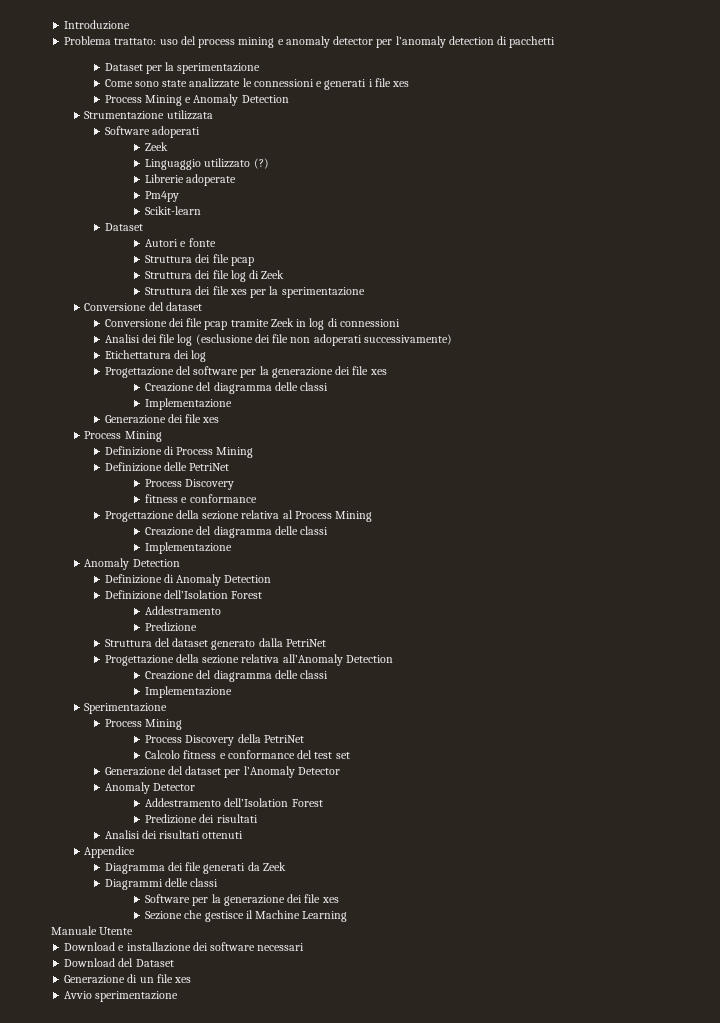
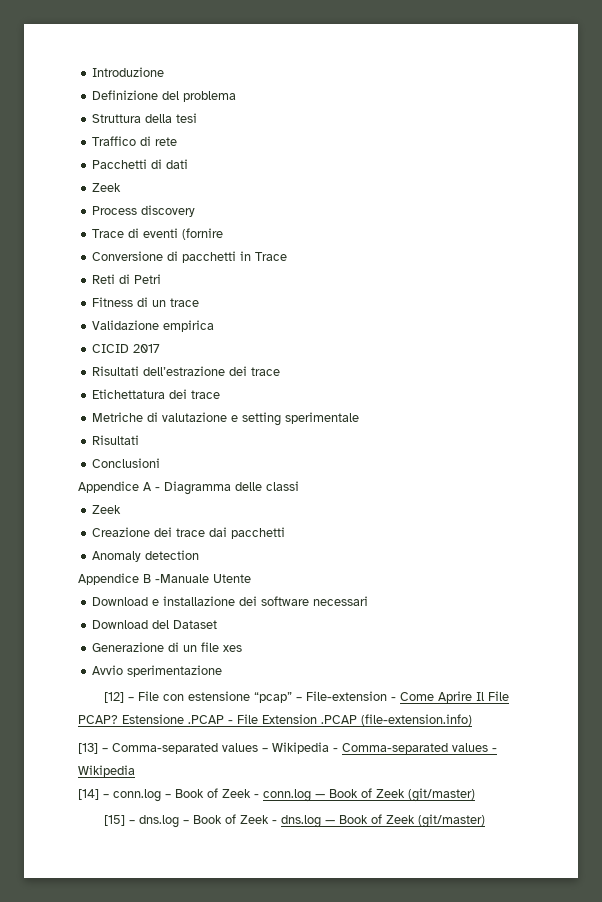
[64,36,556,48] [104,62,261,74] [104,78,410,90] [104,94,289,106] [84,110,213,120] [104,126,200,138] [145,142,169,151] [145,158,269,170] [145,174,237,186] [145,191,180,202] [145,206,202,215] [104,223,143,231] [145,238,216,247] [145,254,254,266] [145,270,285,282] [145,286,365,298] [84,302,202,311] [104,318,400,330] [104,334,452,346] [104,350,207,362] [104,366,387,378] [145,382,329,394] [145,398,233,410] [104,414,220,424] [84,431,162,442] [104,446,254,458] [104,462,230,472] [145,479,235,490] [145,494,257,503] [104,510,373,522] [145,526,329,538] [145,542,233,554] [84,558,180,570] [104,574,272,586] [104,590,263,600] [145,606,222,615] [145,622,198,632] [104,638,326,650] [104,654,393,666] [145,670,329,682] [145,686,233,698] [84,703,168,714] [104,719,182,730] [145,734,304,746] [145,750,350,759] [104,766,340,778] [104,782,195,794] [145,798,323,807] [145,814,258,824] [104,830,244,839] [84,846,136,858] [104,862,286,874] [104,878,219,890] [145,894,339,906] [145,910,348,922] [51,926,97,935] Problema trattato: uso del process mining e anomaly detector per l’anomaly detection di pacchetti // Dataset per la sperimentazione // Come sono state analizzate le connessioni e generati i file xes // Process Mining e Anomaly Detection // Strumentazione utilizzata // Software adoperati // Zeek // Linguaggio utilizzato (?) // Librerie adoperate // Pm4py // Scikit-learn // Dataset // Autori e fonte // Struttura dei file pcap // Struttura dei file log di Zeek // Struttura dei file xes per la sperimentazione // Conversione del dataset // Conversione dei file pcap tramite Zeek in log di connessioni // Analisi dei file log (esclusione dei file non adoperati successivamente) // Etichettatura dei log // Progettazione del software per la generazione dei file xes // Creazione del diagramma delle classi // Implementazione // Generazione dei file xes // Process Mining // Definizione di Process Mining // Definizione delle PetriNet // Process Discovery // fitness e conformance // Progettazione della sezione relativa al Process Mining // Creazione del diagramma delle classi // Implementazione // Anomaly Detection // Definizione di Anomaly Detection // Definizione dell’Isolation Forest // Addestramento // Predizione // Struttura del dataset generato dalla PetriNet // Progettazione della sezione relativa all’Anomaly Detection // Creazione del diagramma delle classi // Implementazione // Sperimentazione // Process Mining // Process Discovery della PetriNet // Calcolo fitness e conformance del test set // Generazione del dataset per l’Anomaly Detector // Anomaly Detector // Addestramento dell’Isolation Forest // Predizione dei risultati // Analisi dei risultati ottenuti // Appendice // Diagramma dei file generati da Zeek // Diagrammi delle classi // Software per la generazione dei file xes // Sezione che gestisce il Machine Learning // Manuale -> [92,90,237,102] [92,113,198,123] [92,136,178,146] [92,159,189,169] [92,183,122,192] [92,205,196,217] [92,228,224,240] [92,251,288,263] [92,274,162,284] [92,297,200,307] [92,320,215,332] [92,344,161,353] [92,366,281,376] [92,389,221,399] [92,412,360,426] [92,435,140,445] [92,458,161,468] [78,481,299,495] [92,505,122,514] [92,527,286,539] [92,550,200,562] [78,573,209,585] Definizione del problema // Struttura della tesi // Traffico di rete // Pacchetti di dati // Zeek // Process discovery // Trace di eventi (fornire // Conversione di pacchetti in Trace // Reti di Petri // Fitness di un trace // Validazione empirica // CICID 2017 // Risultati dell’estrazione dei trace // Etichettatura dei trace // Metriche di valutazione e setting sperimentale // Risultati // Conclusioni // Appendice A - Diagramma delle classi // Zeek // Creazione dei trace dai pacchetti // Anomaly detection // Appendice B -Manuale
(179, 996) none -> [103,691,509,703] [78,714,472,726] [78,742,497,754] [78,765,135,777] [78,788,475,802] [103,814,485,828] // [12] – File con estensione “pcap” – File-extension - Come Aprire Il File PCAP? Estensione .PCAP - File Extension .PCAP (file-extension.info) // [13] – Comma-separated values – Wikipedia - Comma-separated values - Wikipedia // [14] – conn.log – Book of Zeek - conn.log — Book of Zeek (git/master) // [15] – dns.log – Book of Zeek - dns.log — Book of Zeek (git/master)

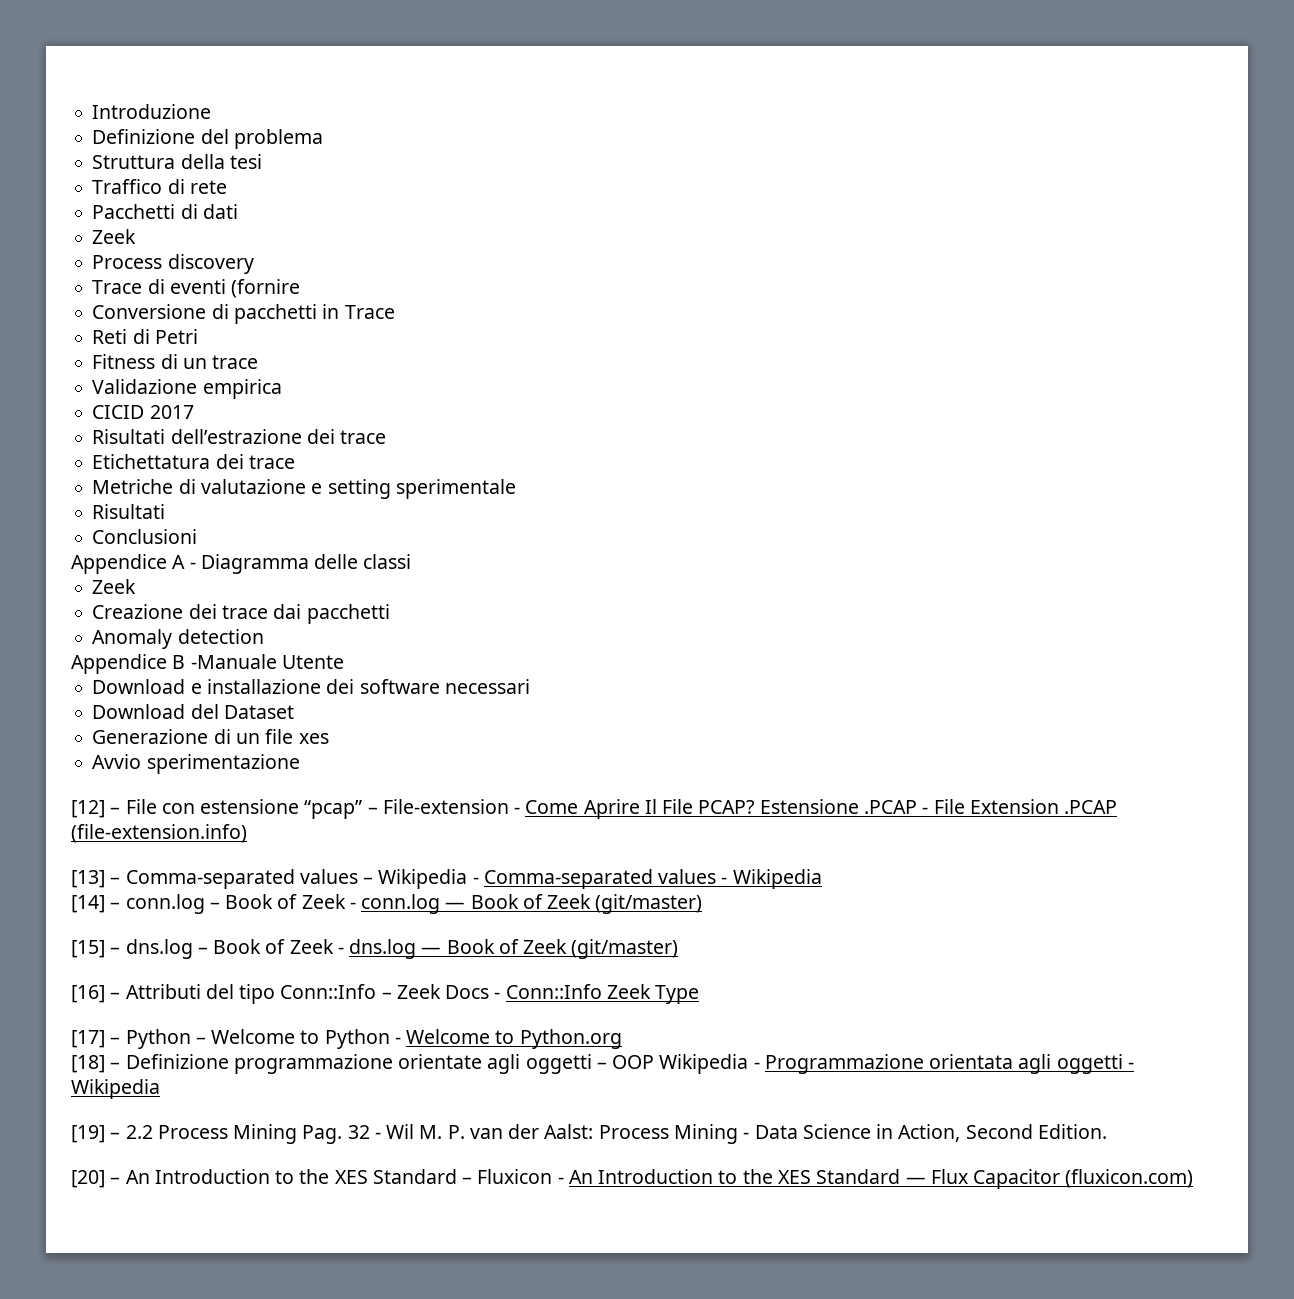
(485, 821) none -> [71,984,700,1004] [71,1029,622,1049] [71,1054,1134,1074] [71,1079,160,1099] [71,1124,1107,1144] [71,1169,1194,1189] // [16] – Attributi del tipo Conn::Info – Zeek Docs - Conn::Info Zeek Type // [17] – Python – Welcome to Python - Welcome to Python.org // [18] – Definizione programmazione orientate agli oggetti – OOP Wikipedia - Programmazione orientata agli oggetti - Wikipedia // [19] – 2.2 Process Mining Pag. 32 - Wil M. P. van der Aalst: Process Mining - Data Science in Action, Second Edition. // [20] – An Introduction to the XES Standard – Fluxicon - An Introduction to the XES Standard — Flux Capacitor (fluxicon.com)

